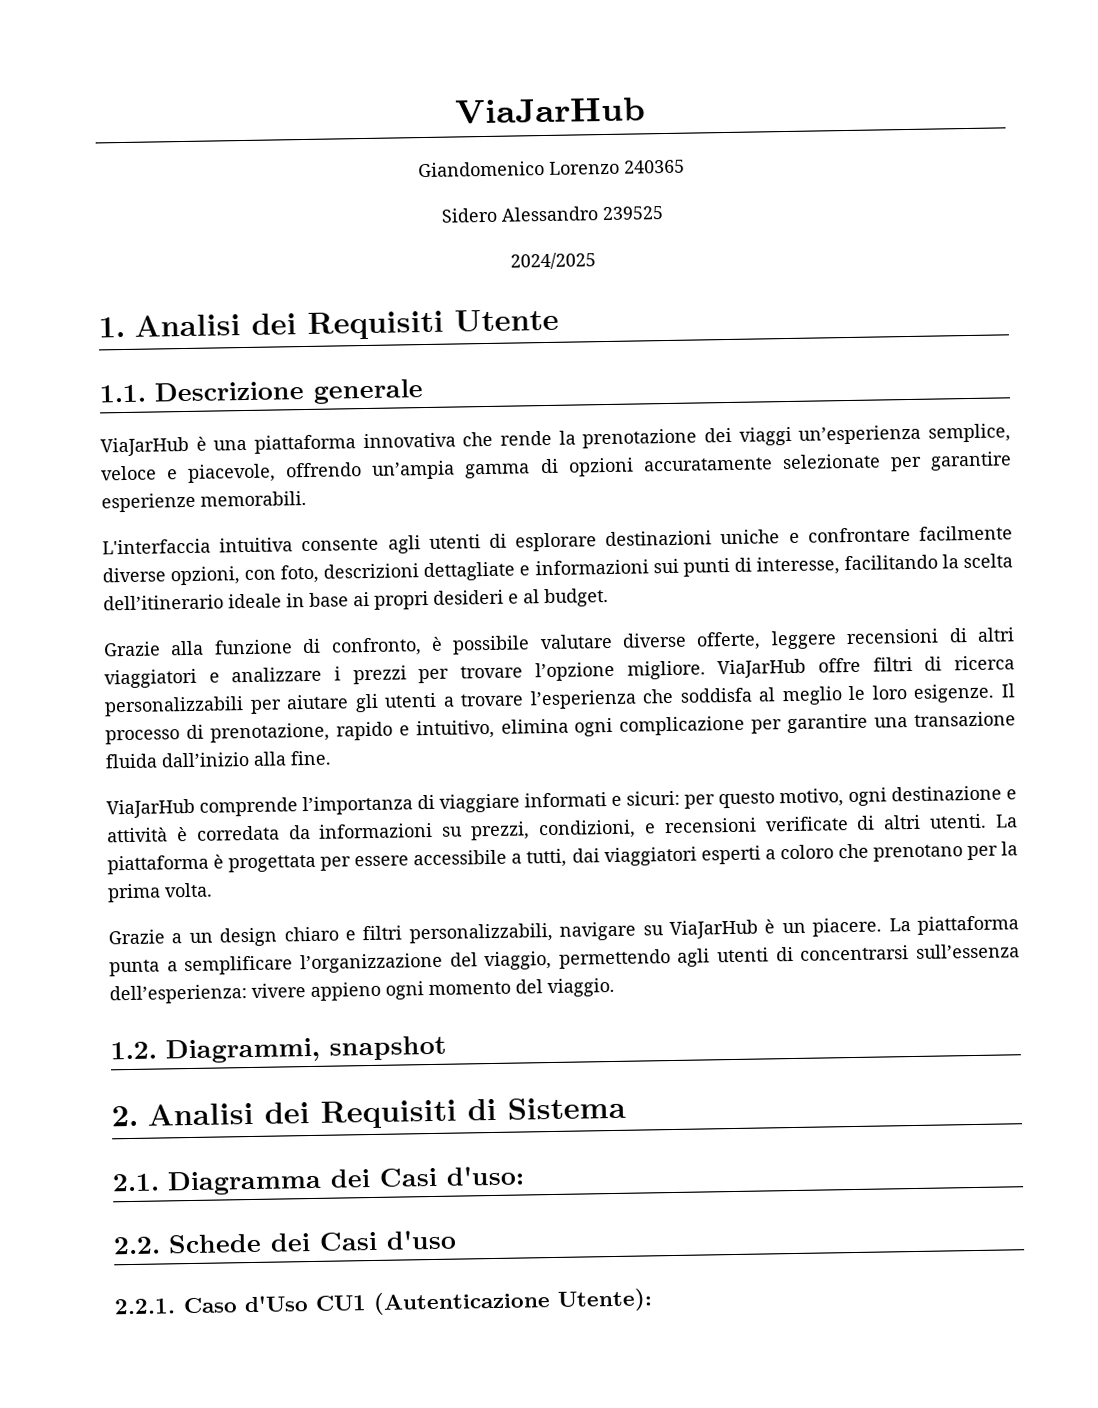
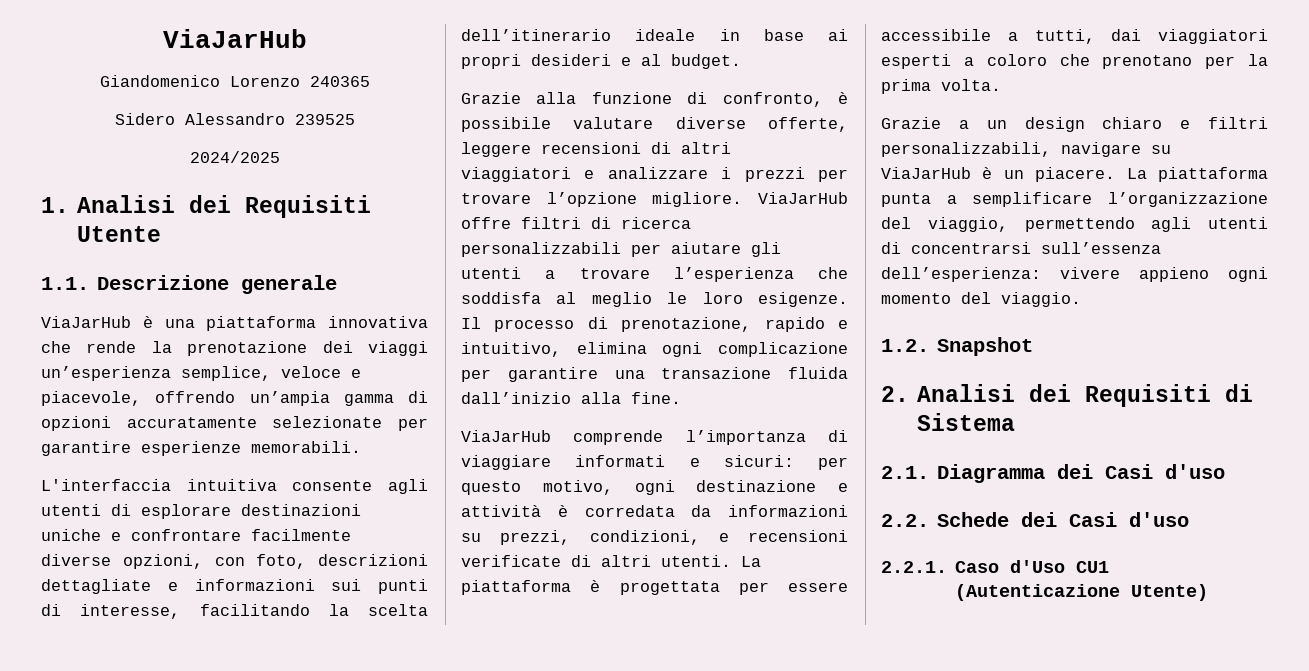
[165,1035,447,1064] Diagrammi, snapshot -> [937,337,1034,356] Snapshot
[446,1165,524,1186] d'uso: -> [1165,464,1226,479] d'uso
[557,1288,653,1312] Utente): -> [1131,584,1209,601] Utente)

